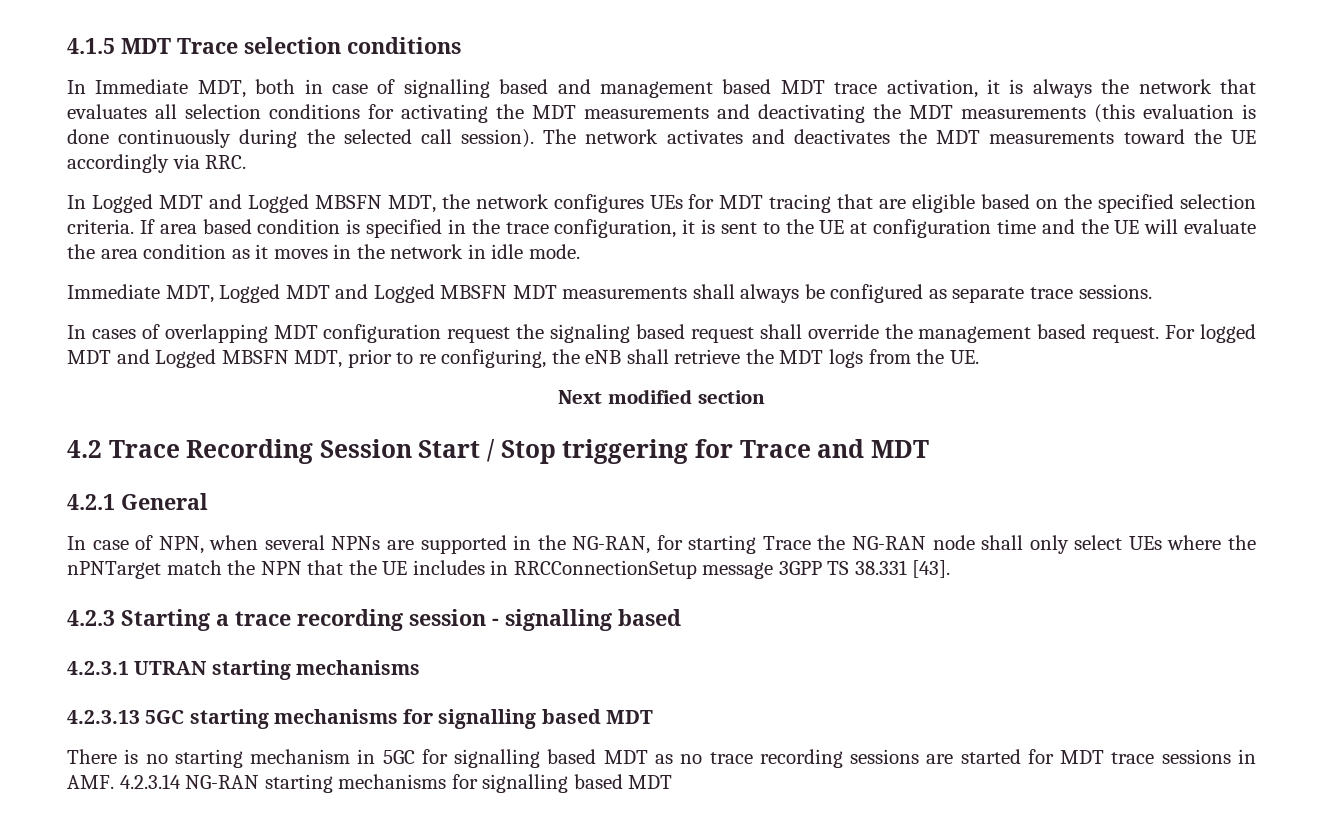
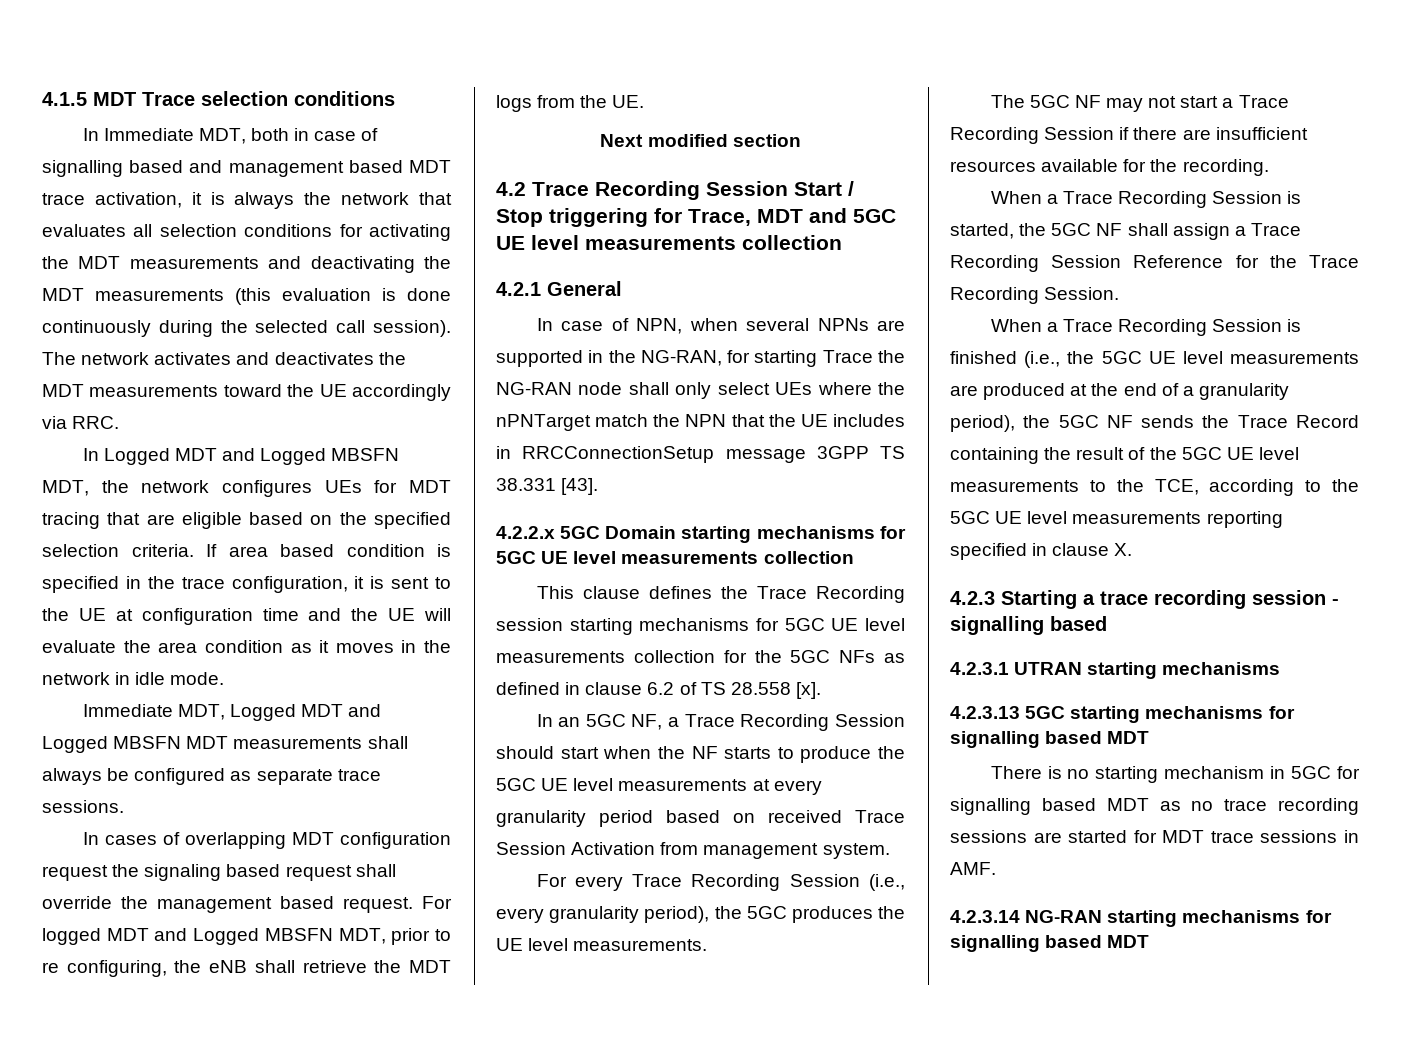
[739,439,929,458] Trace and MDT -> [688,208,896,226] [496,235,842,250] Trace, MDT and 5GC UE level measurements collection
(951, 569) none -> [496,526,906,543] [496,551,854,564] [536,586,905,603] [496,618,906,635] [496,650,905,663] [496,682,821,699] [536,714,905,731] [496,746,905,763] [496,778,822,795] [496,810,905,827] [496,842,890,859] [536,874,906,891] [496,906,906,923] [496,938,708,951] [990,95,1289,112] [950,127,1308,144] [950,159,1269,176] [990,191,1302,208] [950,223,1301,240] [950,255,1359,272] [950,287,1120,304] [990,319,1302,336] [950,351,1359,368] [950,383,1289,400] [950,415,1359,432] [950,447,1299,464] [950,479,1359,496] [950,511,1283,528] [950,543,1133,560] // 4.2.2.x 5GC Domain starting mechanisms for 5GC UE level measurements collection // This clause defines the Trace Recording session starting mechanisms for 5GC UE level measurements collection for the 5GC NFs as defined in clause 6.2 of TS 28.558 [x]. // In an 5GC NF, a Trace Recording Session should start when the NF starts to produce the 5GC UE level measurements at every granularity period based on received Trace Session Activation from management system. // For every Trace Recording Session (i.e., every granularity period), the 5GC produces the UE level measurements. // The 5GC NF may not start a Trace Recording Session if there are insufficient resources available for the recording. // When a Trace Recording Session is started, the 5GC NF shall assign a Trace Recording Session Reference for the Trace Recording Session. // When a Trace Recording Session is finished (i.e., the 5GC UE level measurements are produced at the end of a granularity period), the 5GC NF sends the Trace Record containing the result of the 5GC UE level measurements to the TCE, according to the 5GC UE level measurements reporting specified in clause X.
(114, 782) none -> (996, 868) //

